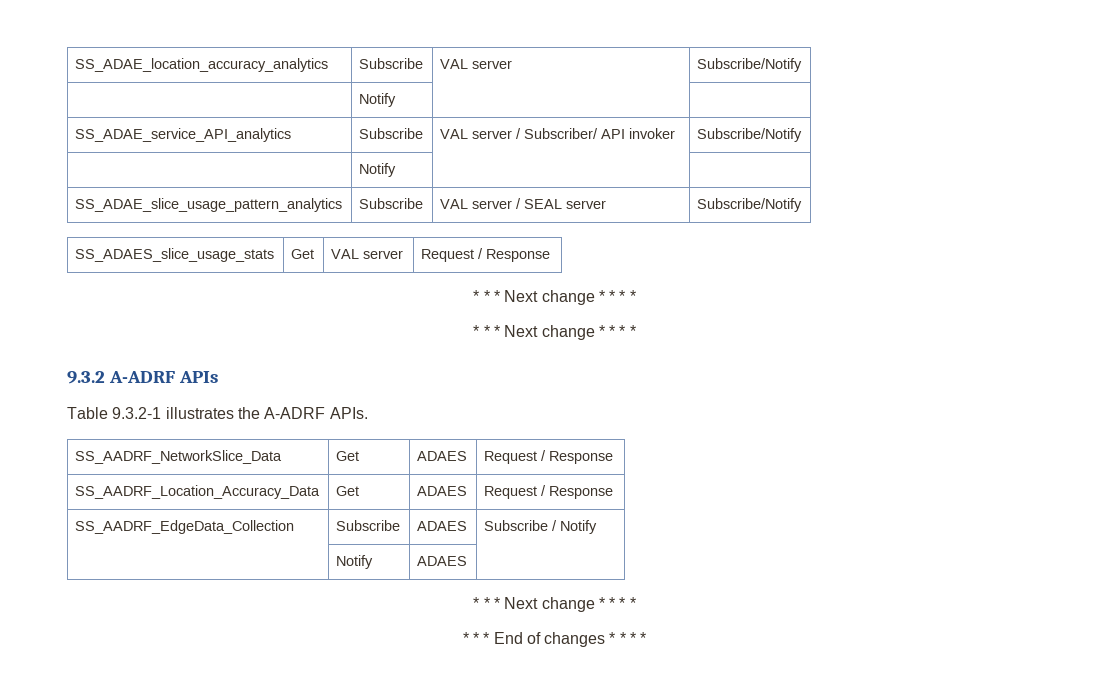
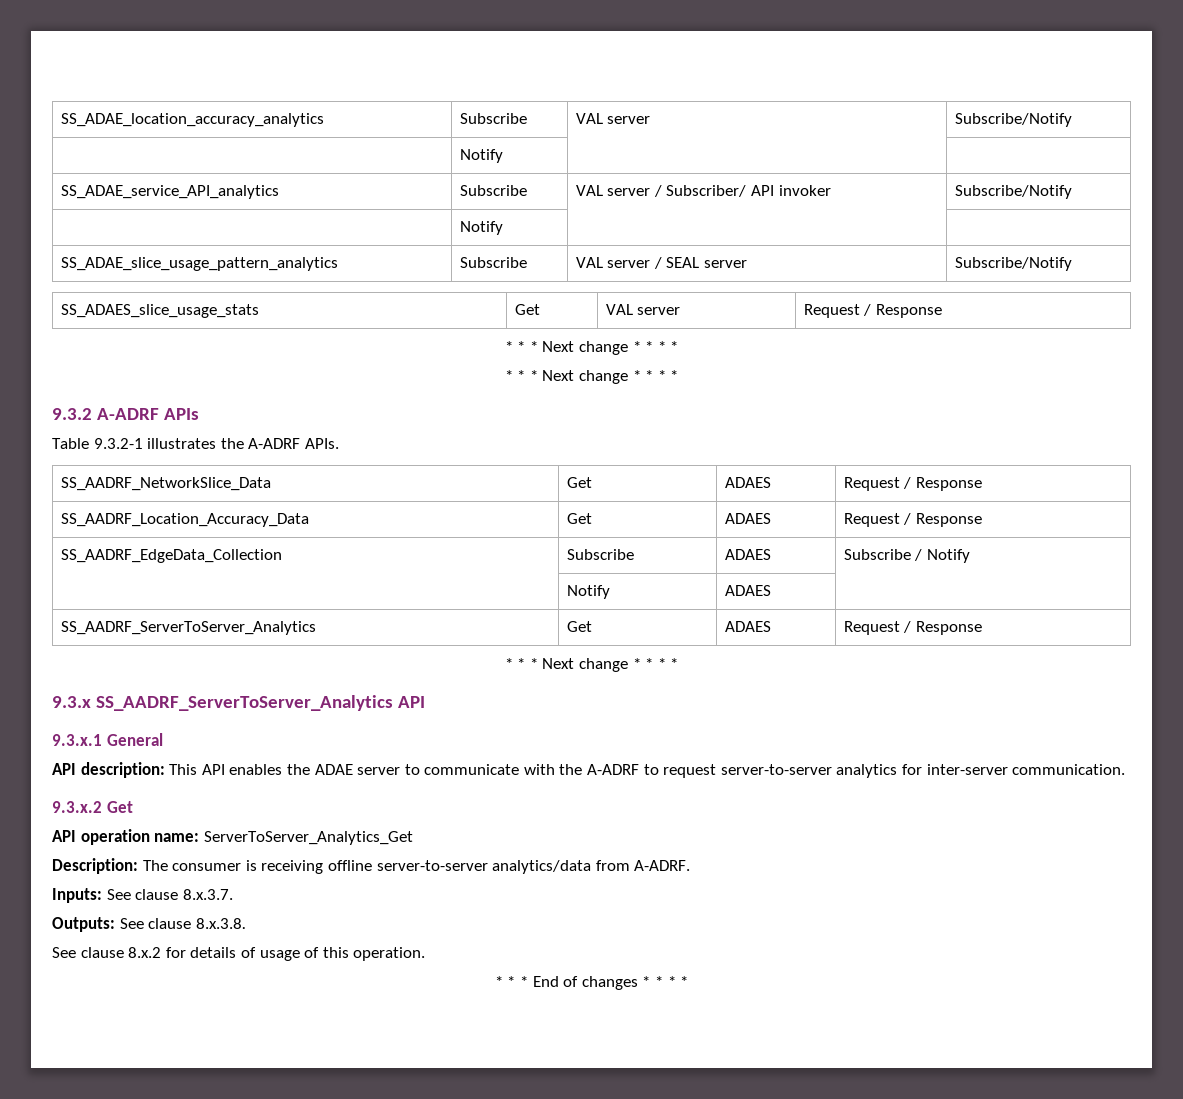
[473,597,636,612] // * * * Next change * * * * -> [60,621,316,635] [566,621,592,632] [724,621,771,632] [843,621,982,635] [504,658,679,672] [52,695,425,711] [52,733,163,746] [52,762,1126,778] [52,801,133,813] [52,829,413,845] [52,858,691,874] [52,888,233,903] [52,917,246,932] [52,947,426,961] // SS_AADRF_ServerToServer_Analytics | Get | ADAES | Request / Response // * * * Next change * * * * // 9.3.x SS_AADRF_ServerToServer_Analytics API // 9.3.x.1 General // API description: This API enables the ADAE server to communicate with the A-ADRF to request server-to-server analytics for inter-server communication. // 9.3.x.2 Get // API operation name: ServerToServer_Analytics_Get // Description: The consumer is receiving offline server-to-server analytics/data from A-ADRF. // Inputs: See clause 8.x.3.7. // Outputs: See clause 8.x.3.8. // See clause 8.x.2 for details of usage of this operation.

